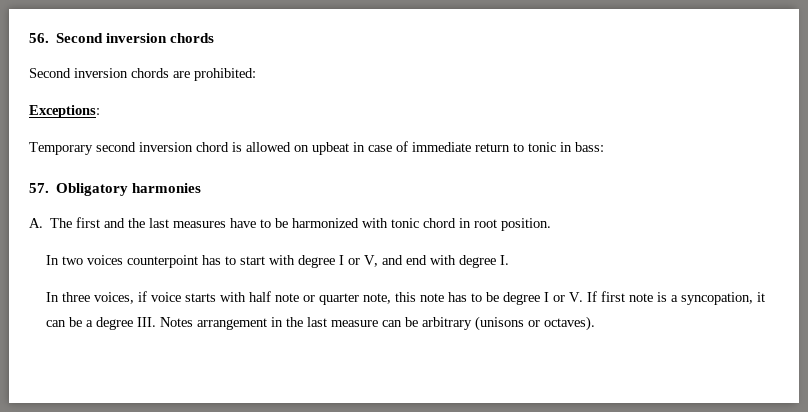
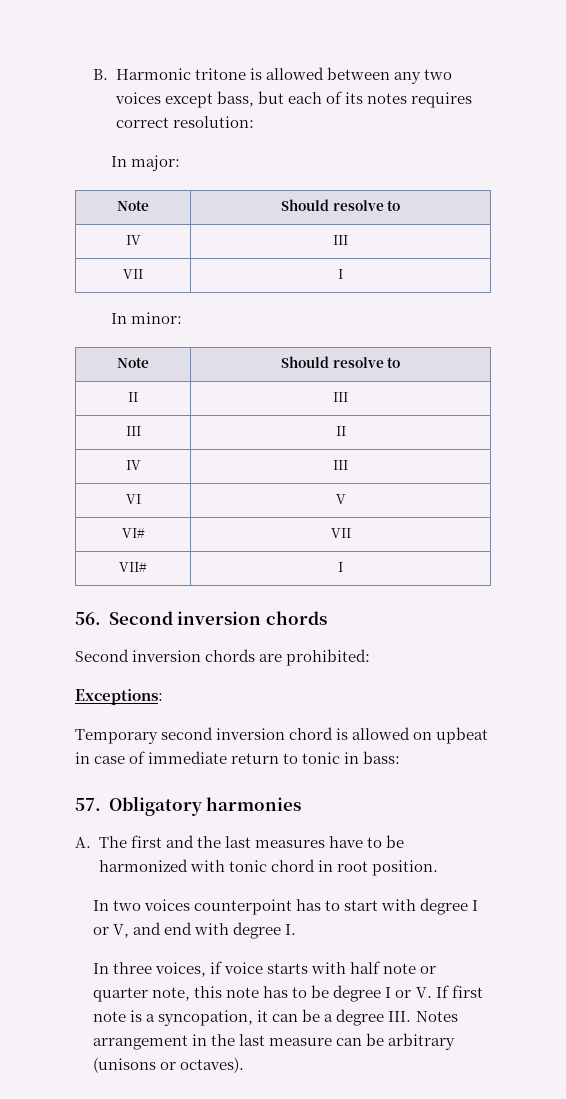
(29, 38) none -> [93,67,452,84] [114,91,472,108] [115,116,254,128] [111,155,181,171] [117,200,149,211] [280,199,401,211] [125,235,141,245] [333,235,348,245] [123,269,143,279] [338,269,343,279] [111,312,183,324] [117,357,149,368] [280,356,401,368] [128,392,138,402] [333,392,348,402] [125,426,141,436] [335,426,346,436] [125,460,141,470] [333,460,348,470] [125,494,141,504] [335,494,346,504] [121,528,145,538] [330,528,351,538] [119,562,147,572] [338,562,343,572] B. Harmonic tritone is allowed between any two voices except bass, but each of its notes requires correct resolution: // In major: // Note | Should resolve to // IV | III // VII | I // In minor: // Note | Should resolve to // II | III // III | II // IV | III // VI | V // VI# | VII // VII# | I //

